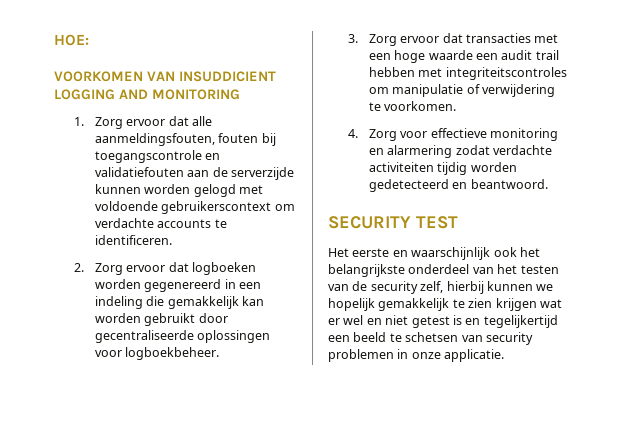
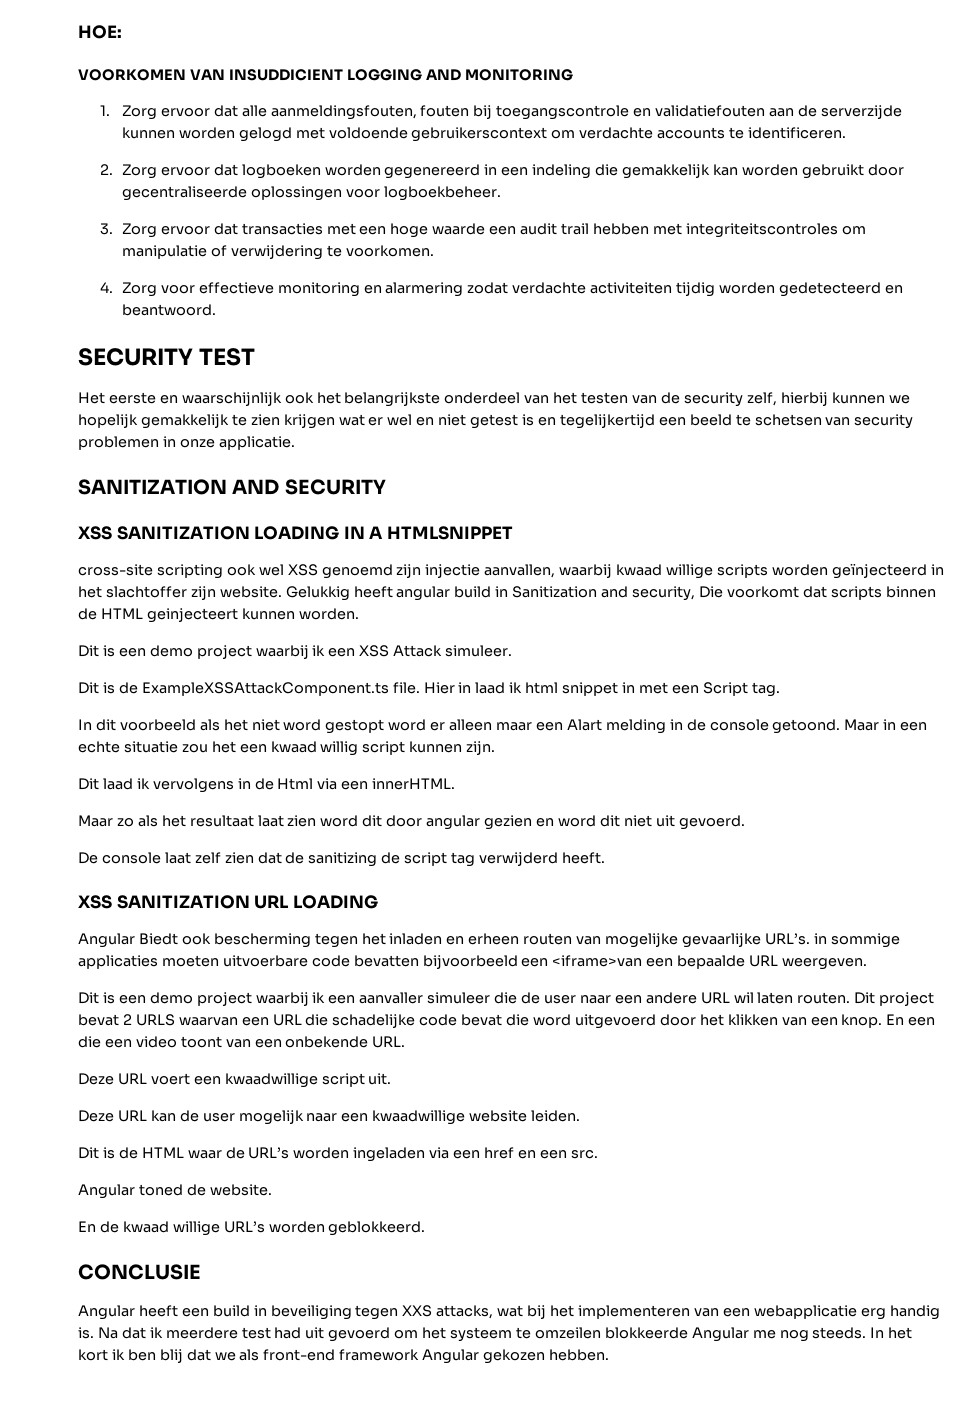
(505, 355) none -> [78,479,386,495] [78,526,513,540] [78,563,944,579] [78,586,936,601] [78,608,359,623] [78,645,513,659] [78,682,780,697] [78,719,928,734] [78,741,496,756] [78,778,456,793] [78,815,745,830] [78,852,605,867] [78,895,378,909] [78,933,900,948] [78,955,868,970] [78,992,935,1006] [78,1014,936,1029] [78,1036,406,1048] [78,1073,392,1088] [78,1110,581,1125] [78,1147,598,1162] [78,1184,272,1199] [78,1221,426,1236] [78,1264,201,1280] [78,1305,940,1320] [78,1327,913,1342] [78,1349,610,1364] // SANITIZATION AND SECURITY // XSS SANITIZATION LOADING IN A HTMLSNIPPET // cross-site scripting ook wel XSS genoemd zijn injectie aanvallen, waarbij kwaad willige scripts worden geïnjecteerd in het slachtoffer zijn website. Gelukkig heeft angular build in Sanitization and security, Die voorkomt dat scripts binnen de HTML geinjecteert kunnen worden. // Dit is een demo project waarbij ik een XSS Attack simuleer. // Dit is de ExampleXSSAttackComponent.ts file. Hier in laad ik html snippet in met een Script tag. // In dit voorbeeld als het niet word gestopt word er alleen maar een Alart melding in de console getoond. Maar in een echte situatie zou het een kwaad willig script kunnen zijn. // Dit laad ik vervolgens in de Html via een innerHTML. // Maar zo als het resultaat laat zien word dit door angular gezien en word dit niet uit gevoerd. // De console laat zelf zien dat de sanitizing de script tag verwijderd heeft. // XSS SANITIZATION URL LOADING // Angular Biedt ook bescherming tegen het inladen en erheen routen van mogelijke gevaarlijke URL’s. in sommige applicaties moeten uitvoerbare code bevatten bijvoorbeeld een <iframe>van een bepaalde URL weergeven. // Dit is een demo project waarbij ik een aanvaller simuleer die de user naar een andere URL wil laten routen. Dit project bevat 2 URLS waarvan een URL die schadelijke code bevat die word uitgevoerd door het klikken van een knop. En een die een video toont van een onbekende URL. // Deze URL voert een kwaadwillige script uit. // Deze URL kan de user mogelijk naar een kwaadwillige website leiden. // Dit is de HTML waar de URL’s worden ingeladen via een href en een src. // Angular toned de website. // En de kwaad willige URL’s worden geblokkeerd. // CONCLUSIE // Angular heeft een build in beveiliging tegen XXS attacks, wat bij het implementeren van een webapplicatie erg handig is. Na dat ik meerdere test had uit gevoerd om het systeem te omzeilen blokkeerde Angular me nog steeds. In het kort ik ben blij dat we als front-end framework Angular gekozen hebben.

